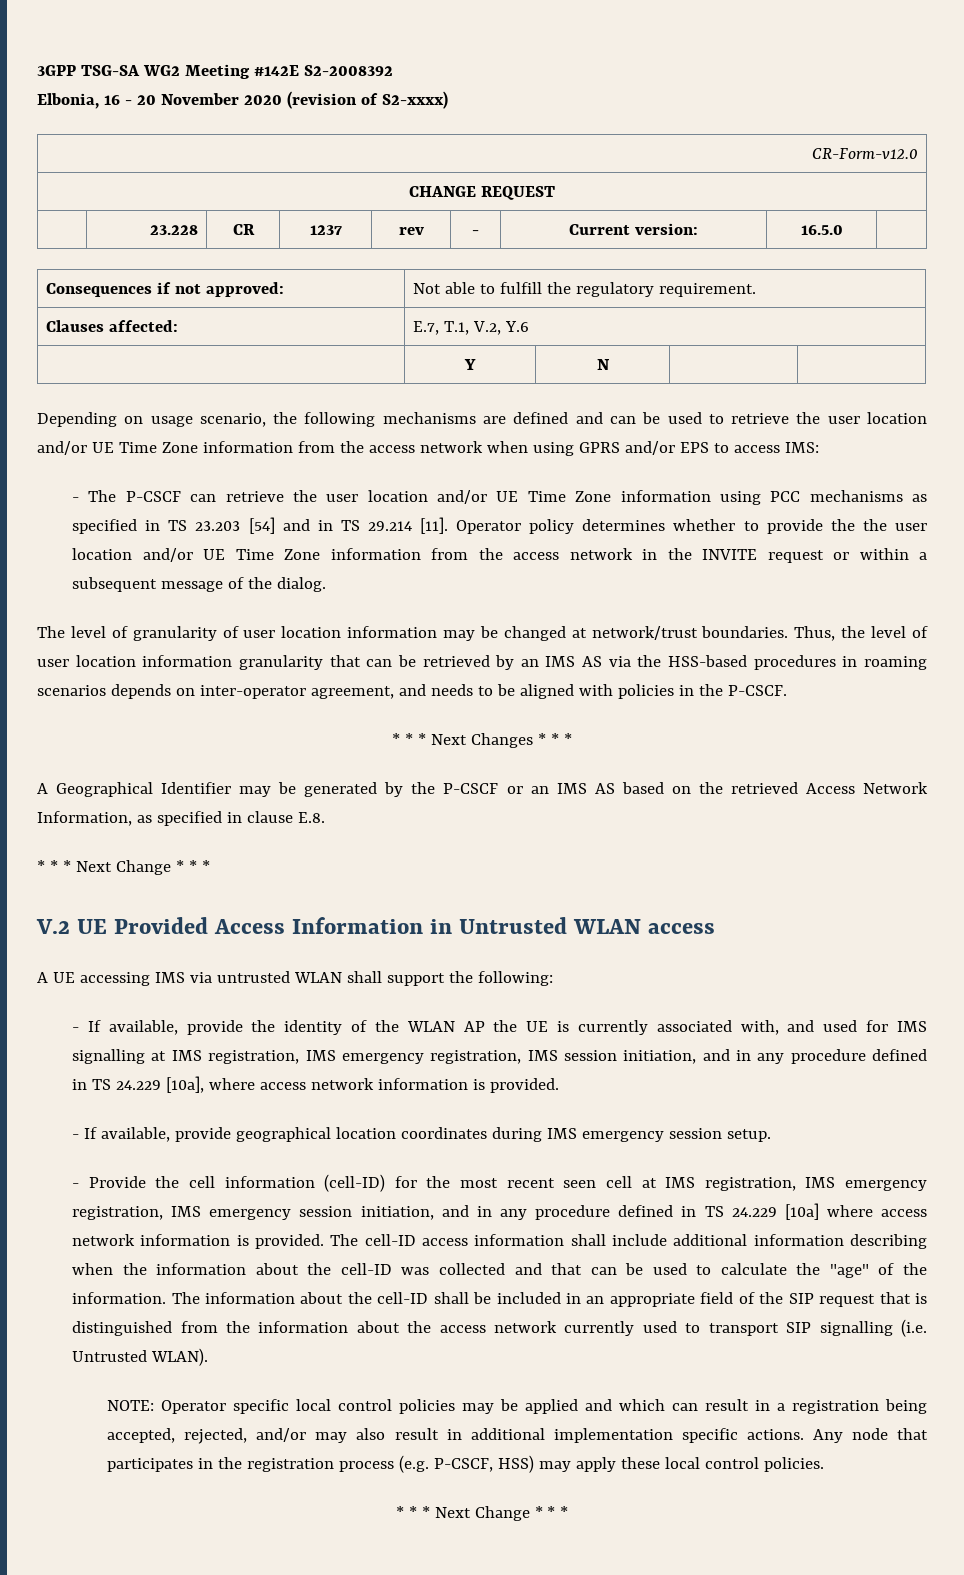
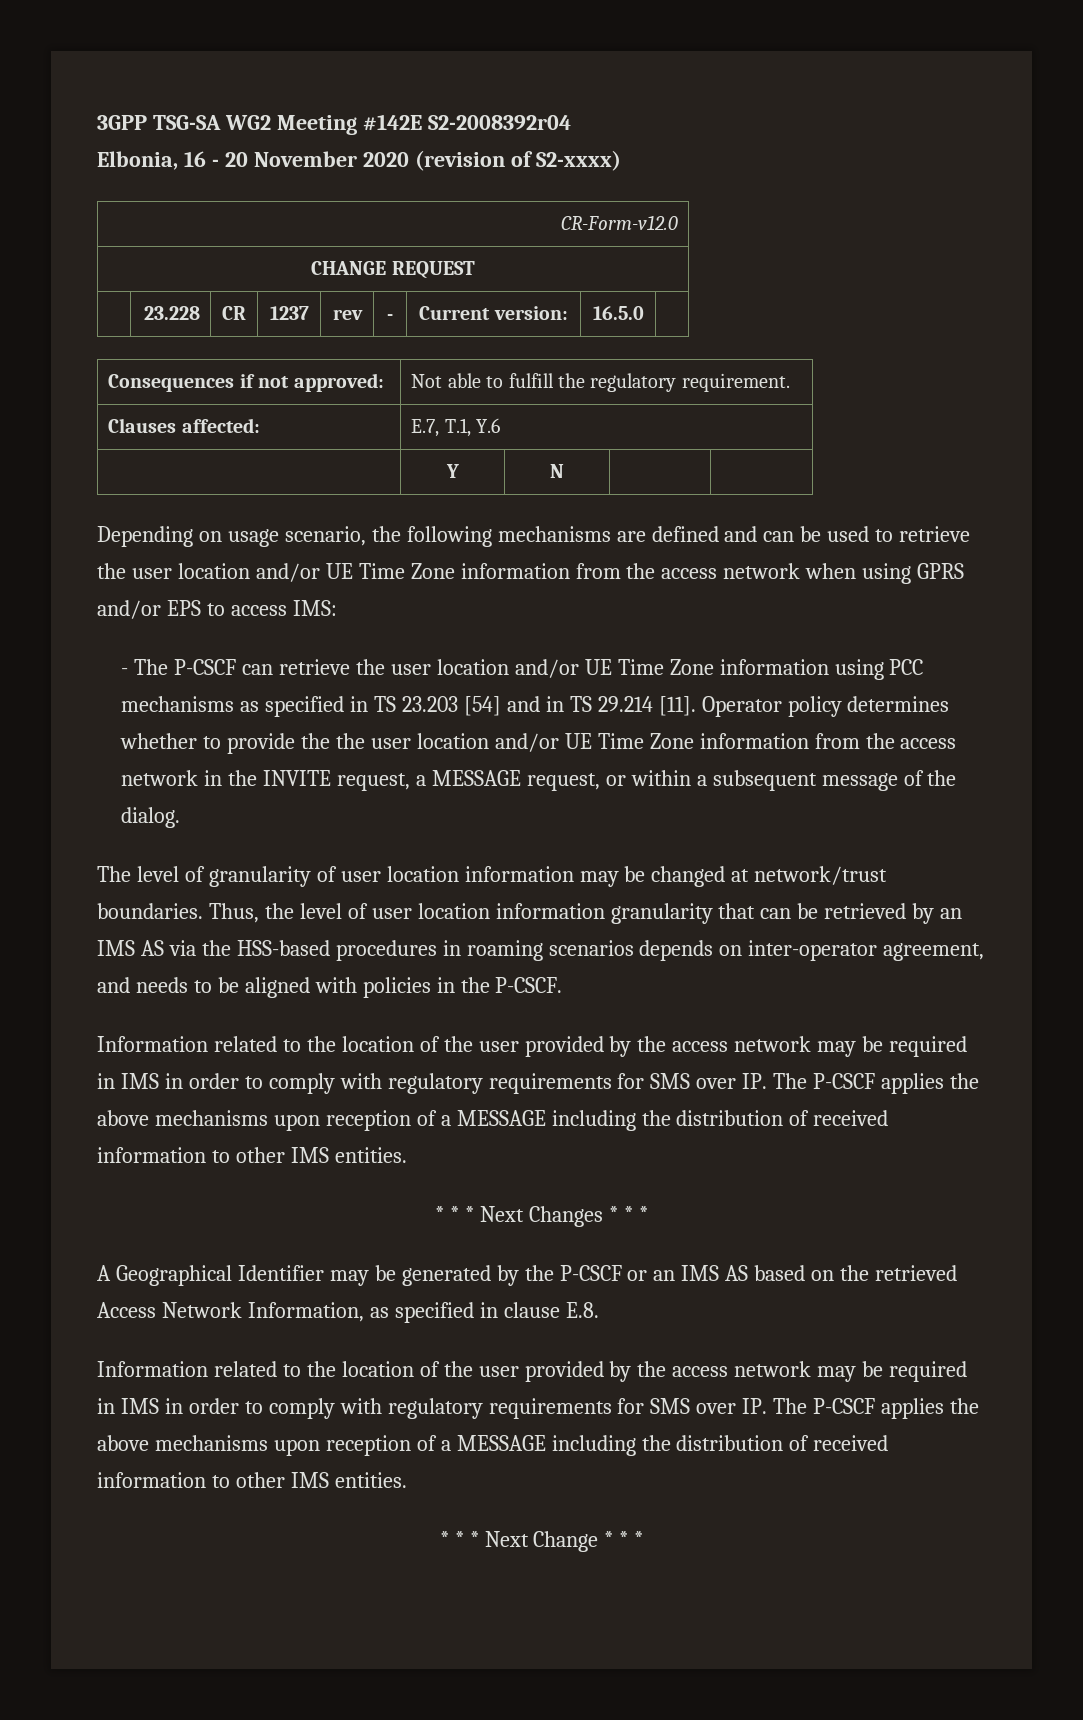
[303,65,393,76] S2-2008392 -> [427,115,571,130] S2-2008392r04
[473,321,502,335] V.2, -> (471, 427) none
[767,550,824,563] request -> [337,770,600,791] request, a MESSAGE request,
(787, 690) none -> [97,1036,968,1057] [97,1073,980,1094] [97,1110,889,1131] [97,1147,407,1163] // Information related to the location of the user provided by the access network may be required in IMS in order to comply with regulatory requirements for SMS over IP. The P-CSCF applies the above mechanisms upon reception of a MESSAGE including the distribution of received information to other IMS entities.
[37,860,210,875] [36,917,716,934] [37,971,553,986] [72,1020,927,1035] [72,1049,928,1064] [72,1076,560,1093] [72,1127,772,1142] [72,1174,928,1192] [72,1203,927,1220] [72,1234,928,1249] [72,1263,927,1278] [72,1292,927,1307] [72,1319,928,1337] [72,1348,209,1366] [107,1399,928,1414] [107,1428,928,1444] [107,1455,825,1473] * * * Next Change * * * // V.2 UE Provided Access Information in Untrusted WLAN access // A UE accessing IMS via untrusted WLAN shall support the following: // - If available, provide the identity of the WLAN AP the UE is currently associated with, and used for IMS signalling at IMS registration, IMS emergency registration, IMS session initiation, and in any procedure defined in TS 24.229 [10a], where access network information is provided. // - If available, provide geographical location coordinates during IMS emergency session setup. // - Provide the cell information (cell-ID) for the most recent seen cell at IMS registration, IMS emergency registration, IMS emergency session initiation, and in any procedure defined in TS 24.229 [10a] where access network information is provided. The cell-ID access information shall include additional information describing when the information about the cell-ID was collected and that can be used to calculate the "age" of the information. The information about the cell-ID shall be included in an appropriate field of the SIP request that is distinguished from the information about the access network currently used to transport SIP signalling (i.e. Untrusted WLAN). // NOTE: Operator specific local control policies may be applied and which can result in a registration being accepted, rejected, and/or may also result in additional implementation specific actions. Any node that participates in the registration process (e.g. P-CSCF, HSS) may apply these local control policies. -> [97,1361,968,1382] [97,1398,980,1419] [97,1435,889,1456] [97,1472,407,1488] Information related to the location of the user provided by the access network may be required in IMS in order to comply with regulatory requirements for SMS over IP. The P-CSCF applies the above mechanisms upon reception of a MESSAGE including the distribution of received information to other IMS entities.

